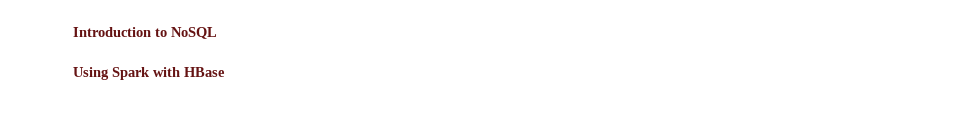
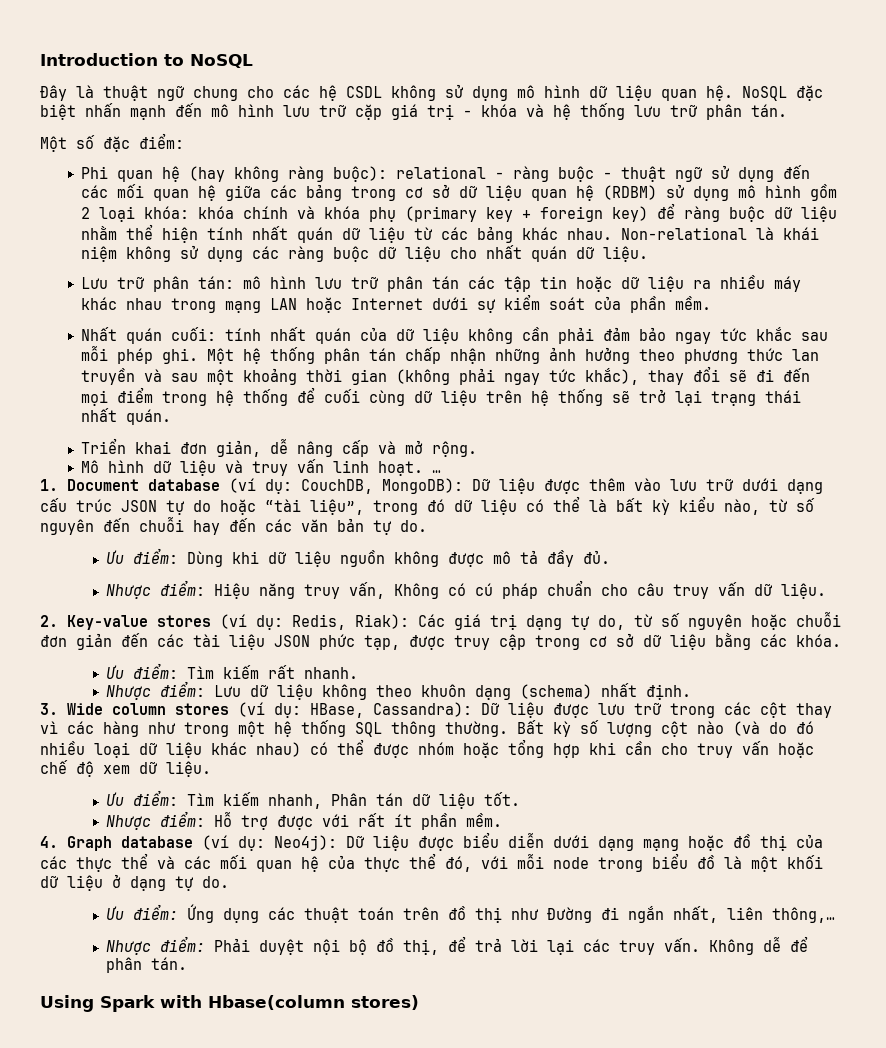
(217, 33) none -> [40,84,823,101] [40,103,787,120] [40,133,184,152] [81,165,811,182] [81,184,838,201] [81,203,838,222] [81,224,820,243] [81,245,649,262] [81,275,802,292] [81,294,712,313] [81,326,829,344] [81,346,820,364] [81,366,811,385] [81,387,802,406] [81,408,172,425] [81,438,478,457] [81,459,442,476] [40,478,823,494] [40,496,815,515] [40,517,427,535] [106,548,611,567] [106,580,827,599] [40,612,841,630] [40,632,841,650] [106,663,359,679] [106,681,692,700] [40,702,832,718] [40,720,814,737] [40,739,814,758] [40,760,211,777] [106,790,521,809] [106,811,503,830] [40,832,823,851] [40,853,823,872] [40,874,229,891] [106,904,836,923] [106,936,809,955] [106,957,188,973] // Đây là thuật ngữ chung cho các hệ CSDL không sử dụng mô hình dữ liệu quan hệ. NoSQL đặc biệt nhấn mạnh đến mô hình lưu trữ cặp giá trị - khóa và hệ thống lưu trữ phân tán. // Một số đặc điểm: // Phi quan hệ (hay không ràng buộc): relational - ràng buộc - thuật ngữ sử dụng đến các mối quan hệ giữa các bảng trong cơ sở dữ liệu quan hệ (RDBM) sử dụng mô hình gồm 2 loại khóa: khóa chính và khóa phụ (primary key + foreign key) để ràng buộc dữ liệu nhằm thể hiện tính nhất quán dữ liệu từ các bảng khác nhau. Non-relational là khái niệm không sử dụng các ràng buộc dữ liệu cho nhất quán dữ liệu. // Lưu trữ phân tán: mô hình lưu trữ phân tán các tập tin hoặc dữ liệu ra nhiều máy khác nhau trong mạng LAN hoặc Internet dưới sự kiểm soát của phần mềm. // Nhất quán cuối: tính nhất quán của dữ liệu không cần phải đảm bảo ngay tức khắc sau mỗi phép ghi. Một hệ thống phân tán chấp nhận những ảnh hưởng theo phương thức lan truyền và sau một khoảng thời gian (không phải ngay tức khắc), thay đổi sẽ đi đến mọi điểm trong hệ thống để cuối cùng dữ liệu trên hệ thống sẽ trở lại trạng thái nhất quán. // Triển khai đơn giản, dễ nâng cấp và mở rộng. // Mô hình dữ liệu và truy vấn linh hoạt. … // 1. Document database (ví dụ: CouchDB, MongoDB): Dữ liệu được thêm vào lưu trữ dưới dạng cấu trúc JSON tự do hoặc “tài liệu”, trong đó dữ liệu có thể là bất kỳ kiểu nào, từ số nguyên đến chuỗi hay đến các văn bản tự do. // Ưu điểm: Dùng khi dữ liệu nguồn không được mô tả đầy đủ. // Nhược điểm: Hiệu năng truy vấn, Không có cú pháp chuẩn cho câu truy vấn dữ liệu. // 2. Key-value stores (ví dụ: Redis, Riak): Các giá trị dạng tự do, từ số nguyên hoặc chuỗi đơn giản đến các tài liệu JSON phức tạp, được truy cập trong cơ sở dữ liệu bằng các khóa. // Ưu điểm: Tìm kiếm rất nhanh. // Nhược điểm: Lưu dữ liệu không theo khuôn dạng (schema) nhất định. // 3. Wide column stores (ví dụ: HBase, Cassandra): Dữ liệu được lưu trữ trong các cột thay vì các hàng như trong một hệ thống SQL thông thường. Bất kỳ số lượng cột nào (và do đó nhiều loại dữ liệu khác nhau) có thể được nhóm hoặc tổng hợp khi cần cho truy vấn hoặc chế độ xem dữ liệu. // Ưu điểm: Tìm kiếm nhanh, Phân tán dữ liệu tốt. // Nhược điểm: Hỗ trợ được với rất ít phần mềm. // 4. Graph database (ví dụ: Neo4j): Dữ liệu được biểu diễn dưới dạng mạng hoặc đồ thị của các thực thể và các mối quan hệ của thực thể đó, với mỗi node trong biểu đồ là một khối dữ liệu ở dạng tự do. // Ưu điểm: Ứng dụng các thuật toán trên đồ thị như Đường đi ngắn nhất, liên thông,… // Nhược điểm: Phải duyệt nội bộ đồ thị, để trả lời lại các truy vấn. Không dễ để phân tán.
[184,67,225,77] HBase -> [208,995,419,1010] Hbase(column stores)

